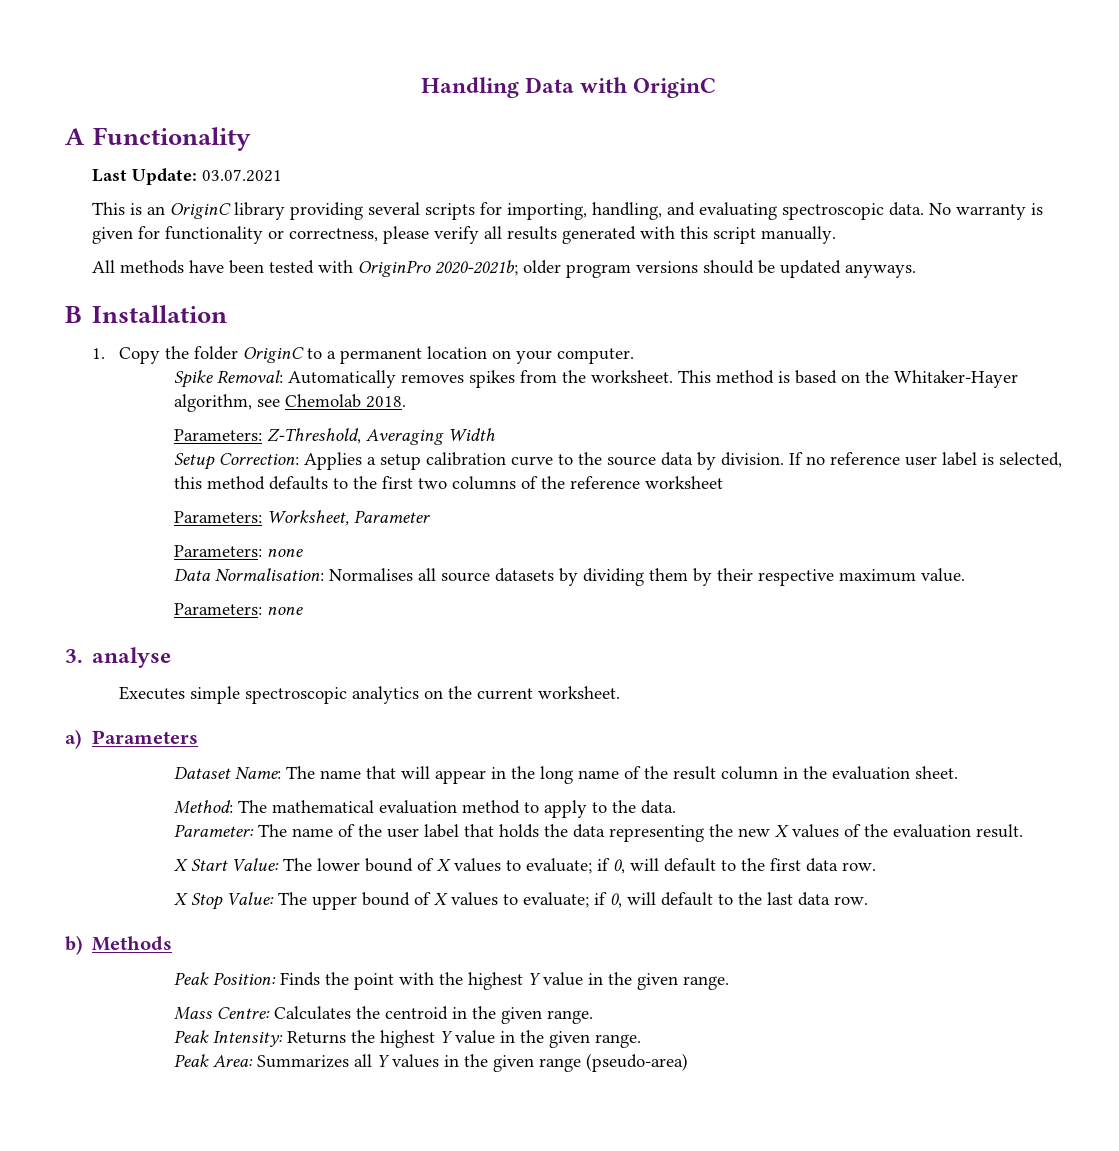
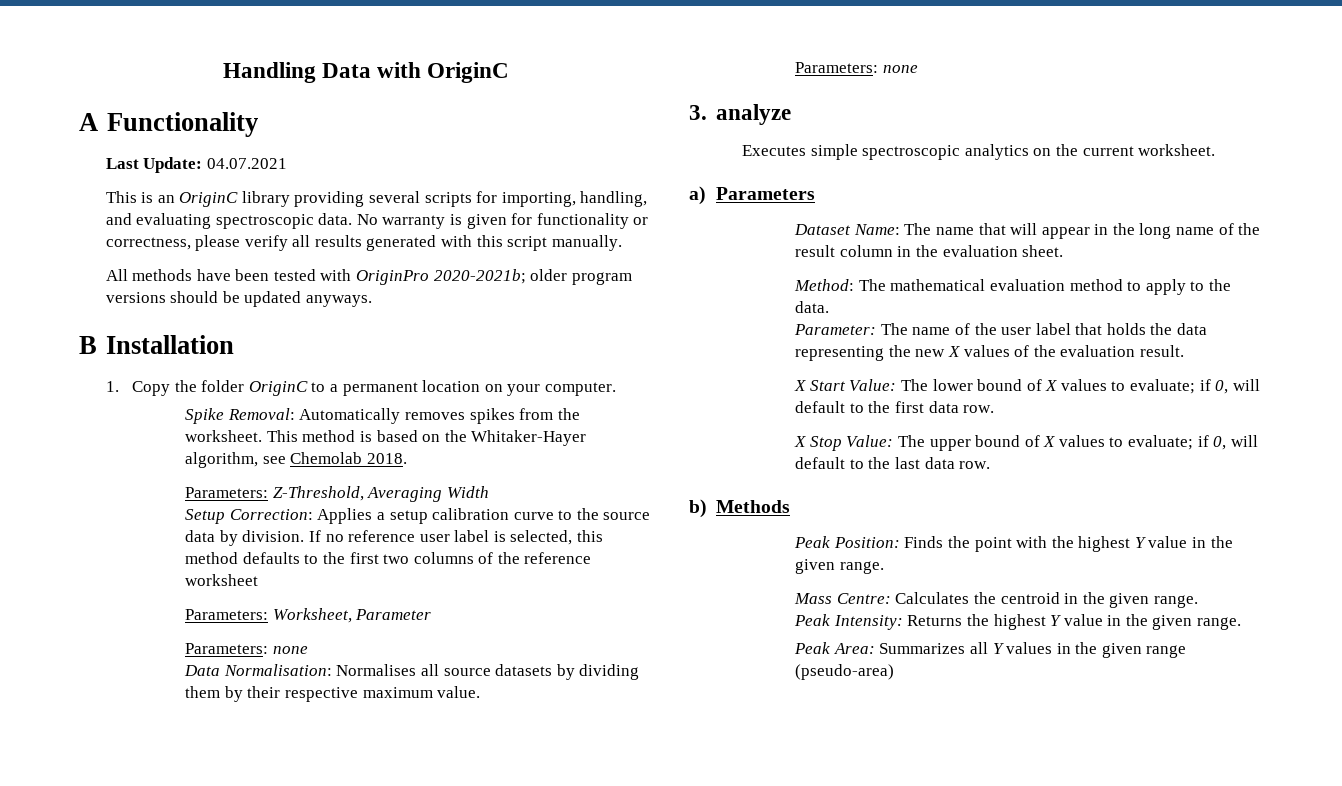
[202,169,283,182] 03.07.2021 -> [206,158,287,169] 04.07.2021
[92,647,172,668] analyse -> [715,104,791,125] analyze

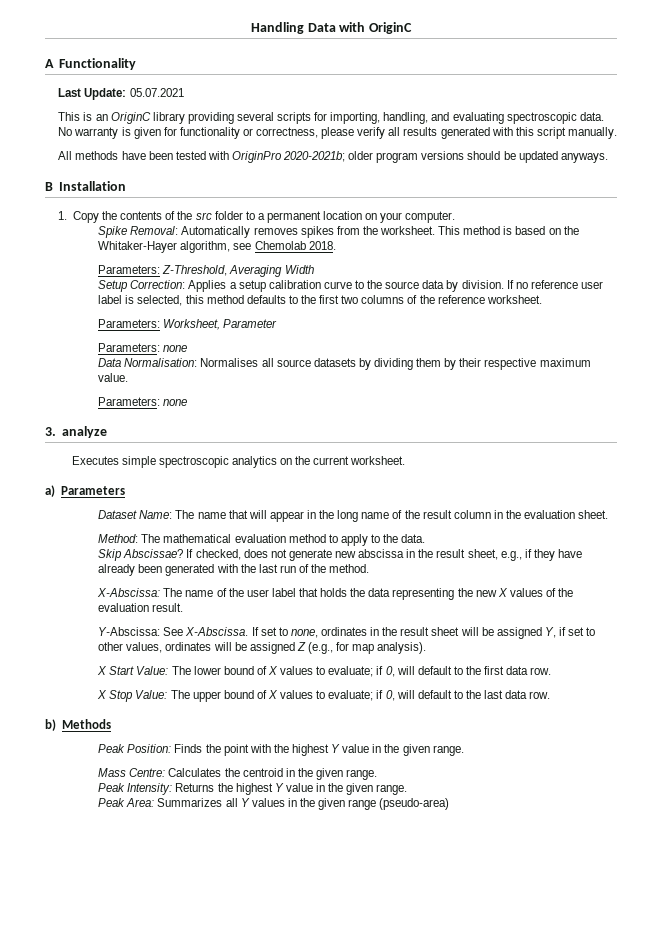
[206,158,287,169] 04.07.2021 -> [129,88,184,97] 05.07.2021
[201,380,308,396] folder OriginC -> [120,211,243,220] contents of the src folder
[185,574,259,586] worksheet -> [486,295,542,304] worksheet.
[794,324,877,335] Parameter: -> [98,549,582,561] [98,564,370,576] [97,588,161,597] Skip Abscissae? If checked, does not generate new abscissa in the result sheet, e.g., if they have already been generated with the last run of the method. // X-Abscissa:
(1184, 351) none -> [98,627,596,639] [98,642,427,654] // Y-Abscissa: See X-Abscissa. If set to none, ordinates in the result sheet will be assigned Y, if set to other values, ordinates will be assigned Z (e.g., for map analysis).

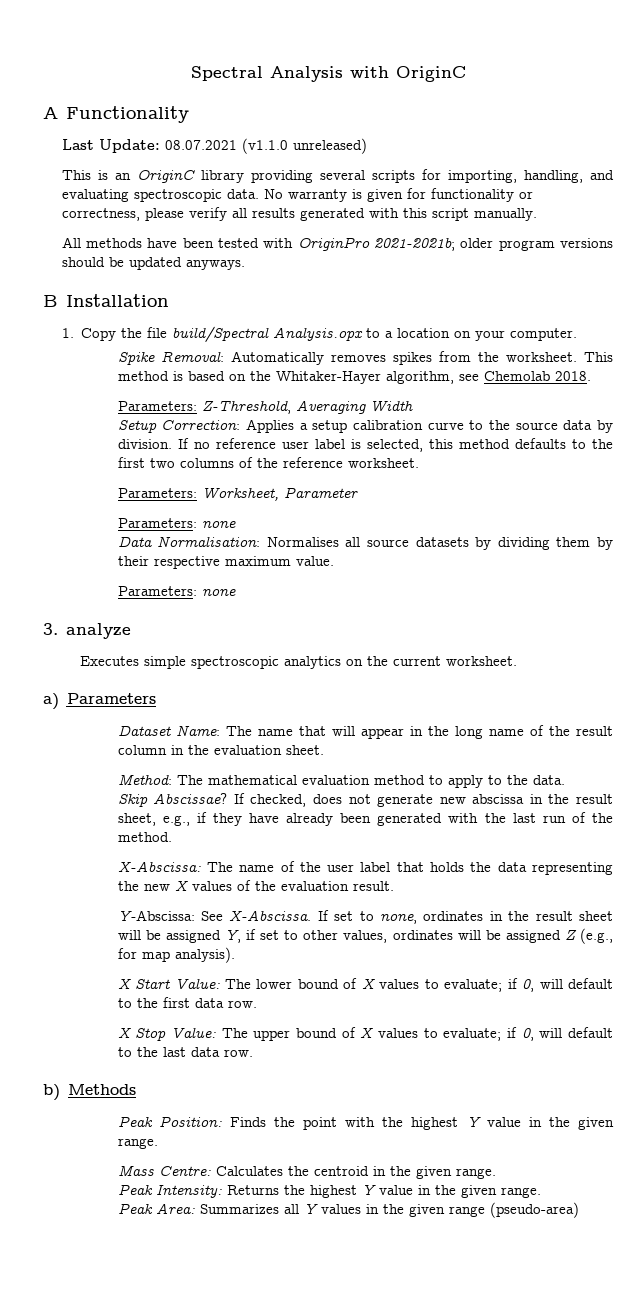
[251,22,336,34] Handling Data -> [190,66,343,82] Spectral Analysis
[129,88,184,97] 05.07.2021 -> [164,138,367,154] 08.07.2021 (v1.1.0 unreleased)
[283,151,346,162] 2020-2021b; -> [373,237,455,251] 2021-2021b;
[120,211,243,220] contents of the src folder -> [147,326,364,342] file build/Spectral Analysis.opx
[267,211,322,223] permanent -> (394, 334) none

